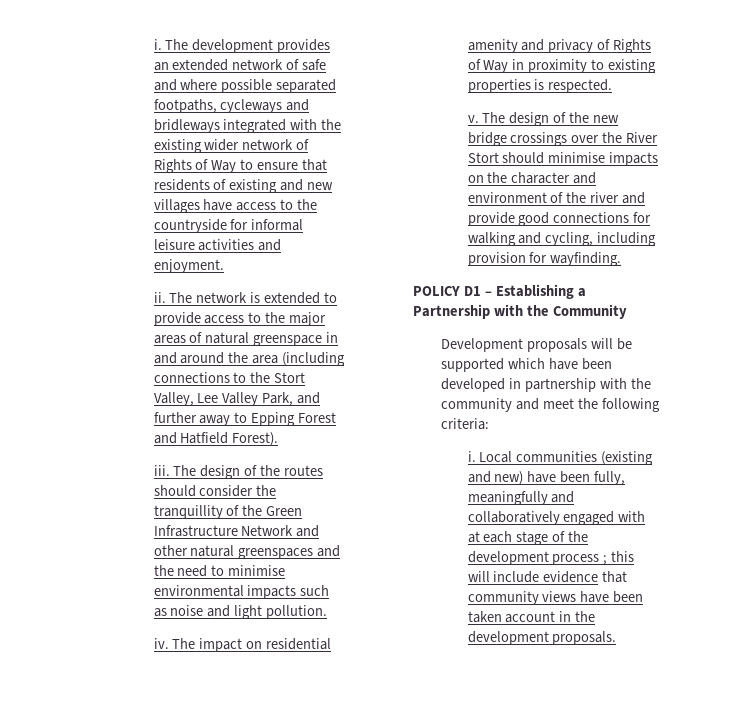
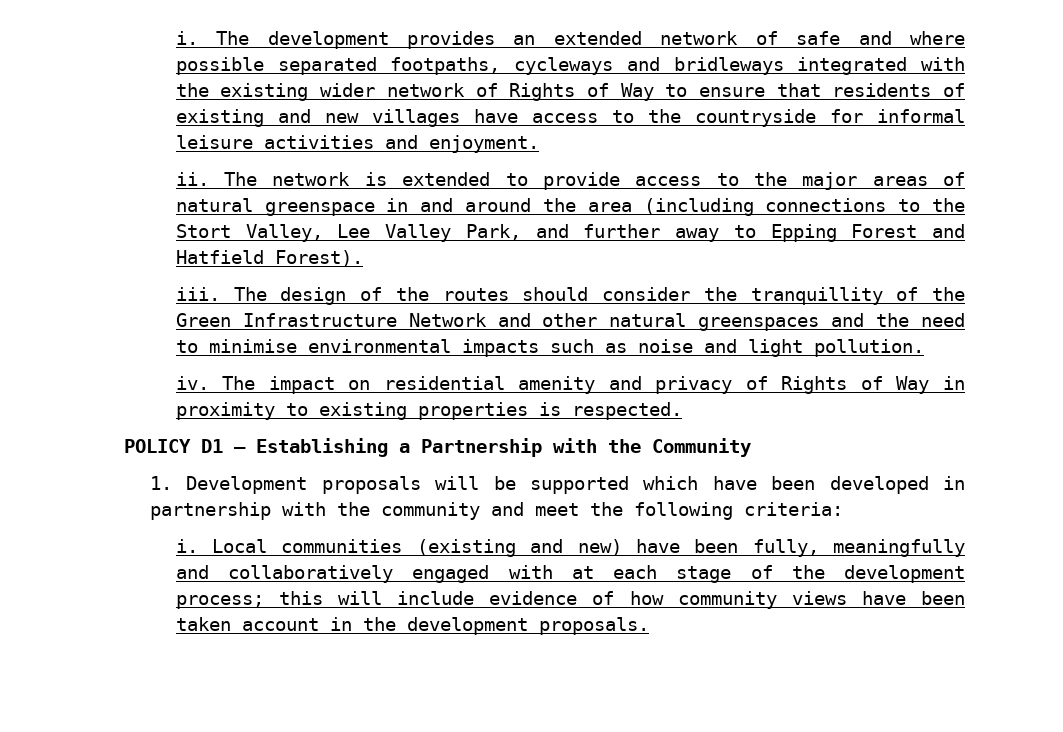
[467,112,620,126] [467,132,659,146] [467,152,659,166] [467,172,597,184] [467,192,646,204] [467,212,652,226] [467,232,657,246] [467,252,622,266] // v. The design of the new bridge crossings over the River Stort should minimise impacts on the character and environment of the river and provide good connections for walking and cycling, including provision for wayfinding. -> (682, 411) none
(627, 311) none -> [149,476,172,490] 1.
[552,554,608,565] process ; -> [175,595,264,609] process;
[602,571,628,583] that -> [592,591,664,605] of how

